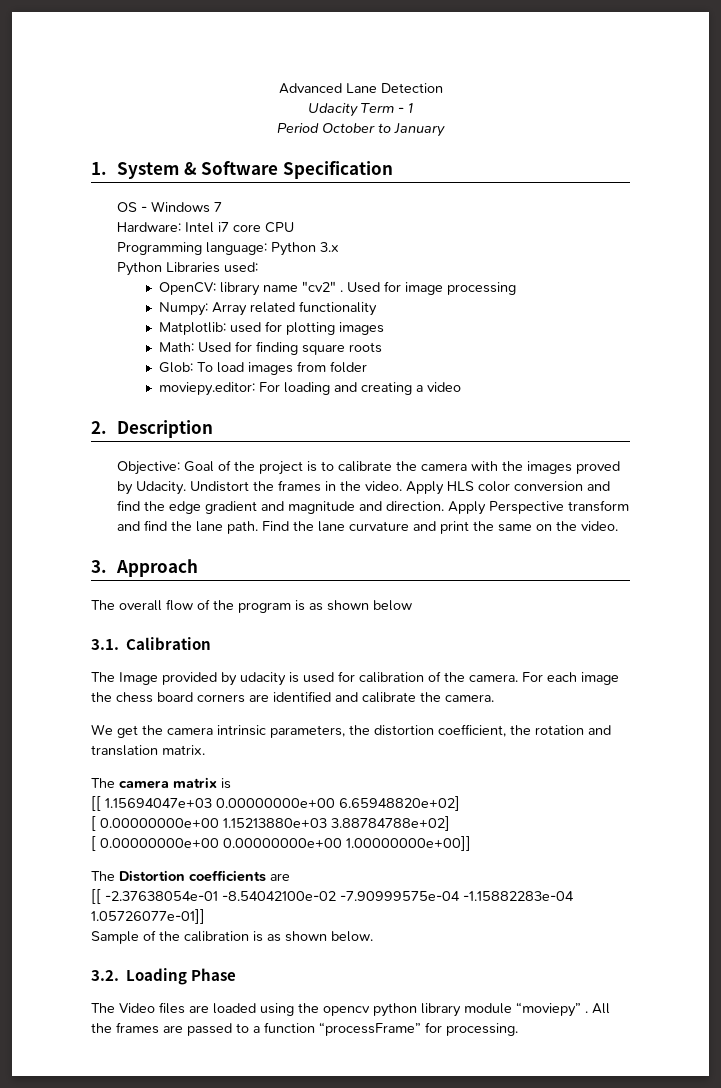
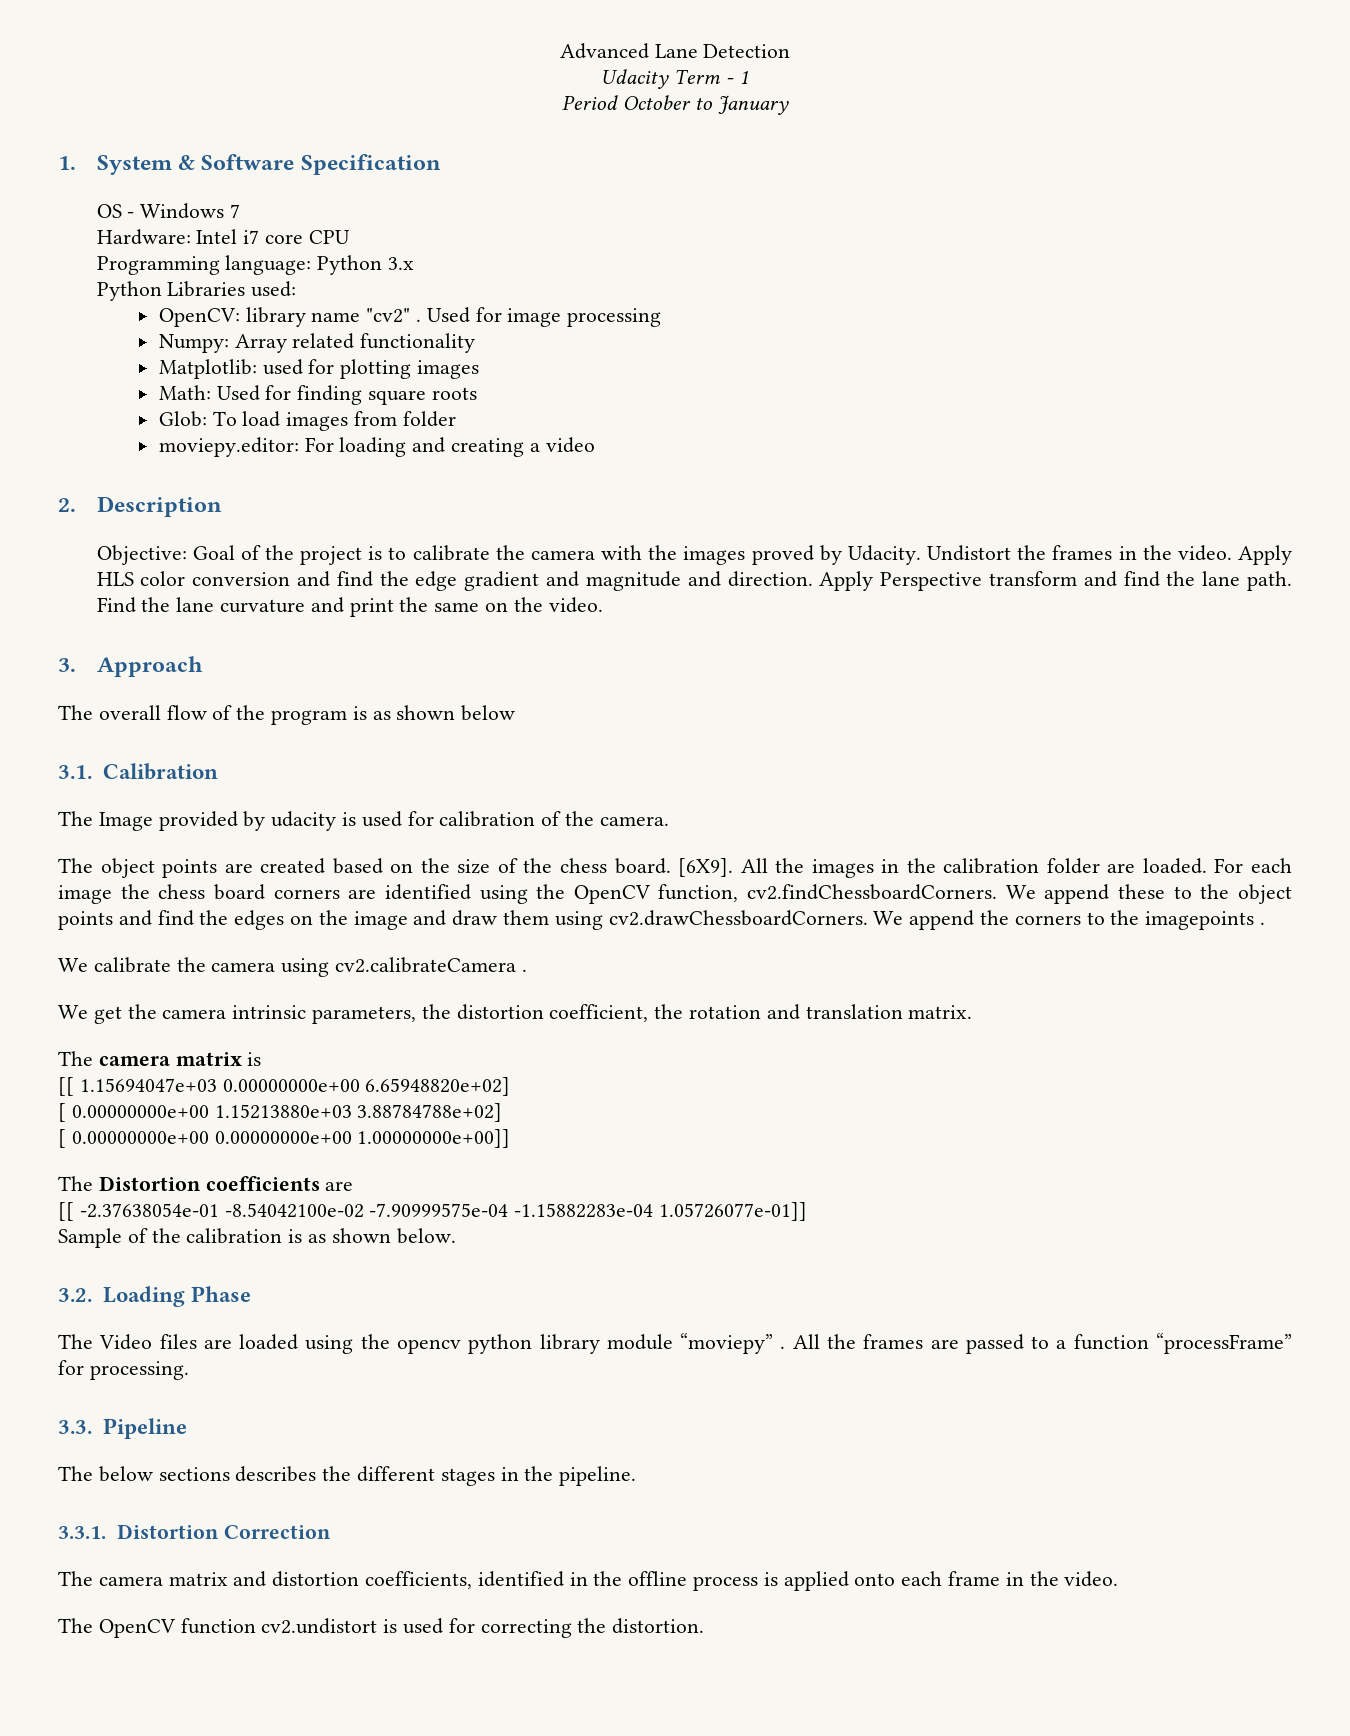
(518, 678) none -> [58,858,1207,878] // The object points are created based on the size of the chess board. [6X9]. All the images in the calibration folder are loaded.
[335,692,494,703] and calibrate the camera. -> [479,884,1293,904] [58,910,1266,930] [58,957,527,977] using the OpenCV function, cv2.findChessboardCorners. We append these to the object points and find the edges on the image and draw them using cv2.drawChessboardCorners. We append the corners to the imagepoints . // We calibrate the camera using cv2.calibrateCamera .
(518, 1029) none -> [58,1418,187,1439] [58,1466,637,1486] [58,1524,331,1539] [58,1571,1119,1591] [58,1618,705,1638] // 3.3. Pipeline // The below sections describes the different stages in the pipeline. // 3.3.1. Distortion Correction // The camera matrix and distortion coefficients, identified in the offline process is applied onto each frame in the video. // The OpenCV function cv2.undistort is used for correcting the distortion.

